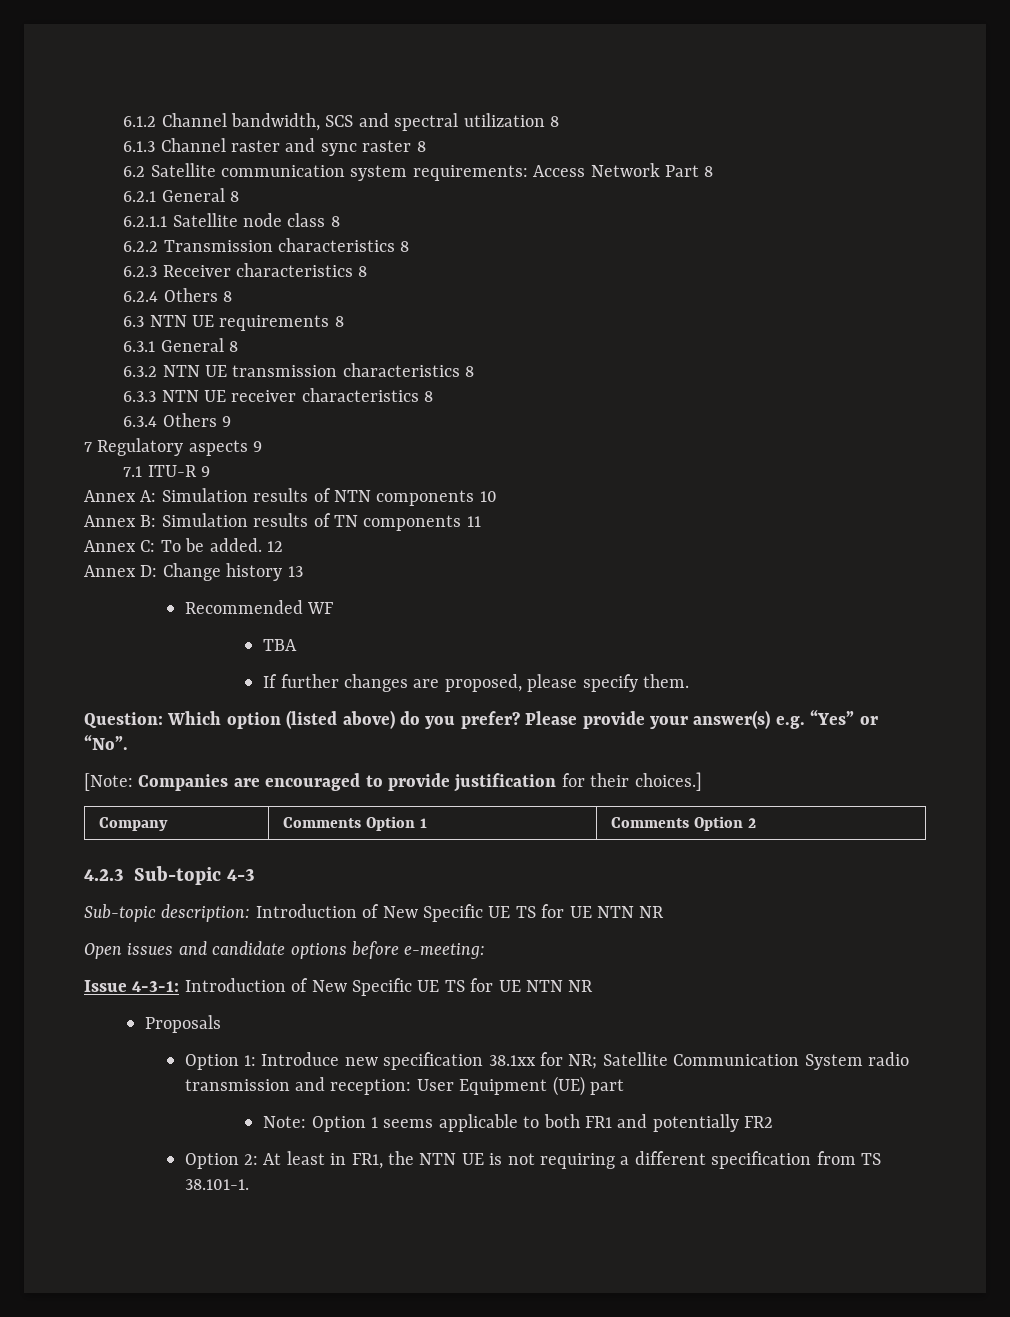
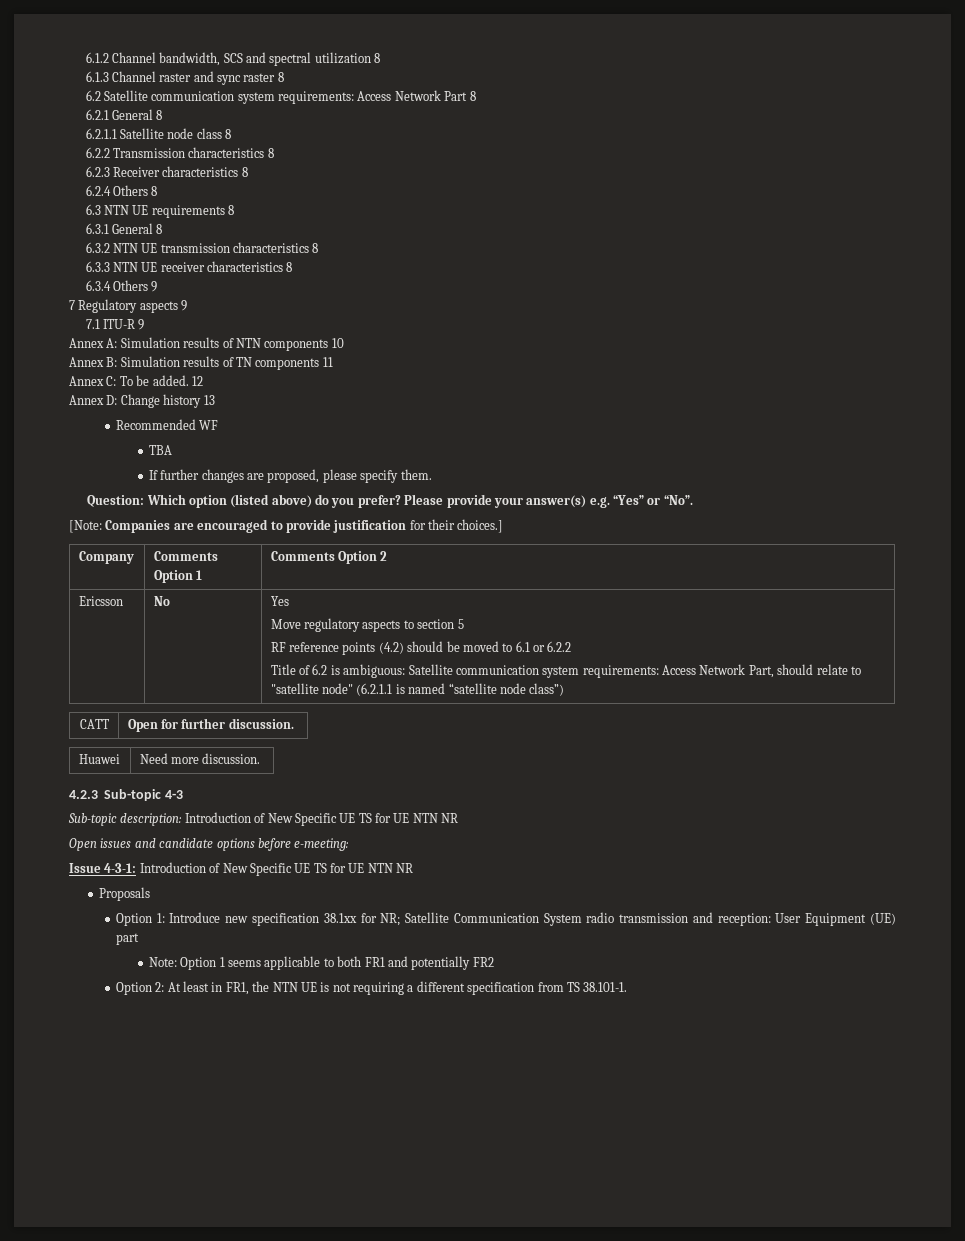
(757, 823) none -> [78,596,123,606] [153,596,170,606] [270,596,289,606] [270,618,464,632] [270,641,572,655] [270,664,861,678] [270,683,565,696] [80,719,110,729] [127,718,294,732] [78,754,120,764] [139,753,261,764] // Ericsson | No | Yes // Move regulatory aspects to section 5 // RF reference points (4.2) should be moved to 6.1 or 6.2.2 // Title of 6.2 is ambiguous: Satellite communication system requirements: Access Network Part, should relate to "satellite node" (6.2.1.1 is named “satellite node class”) // CATT | Open for further discussion. // Huawei | Need more discussion.

